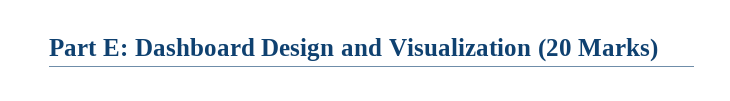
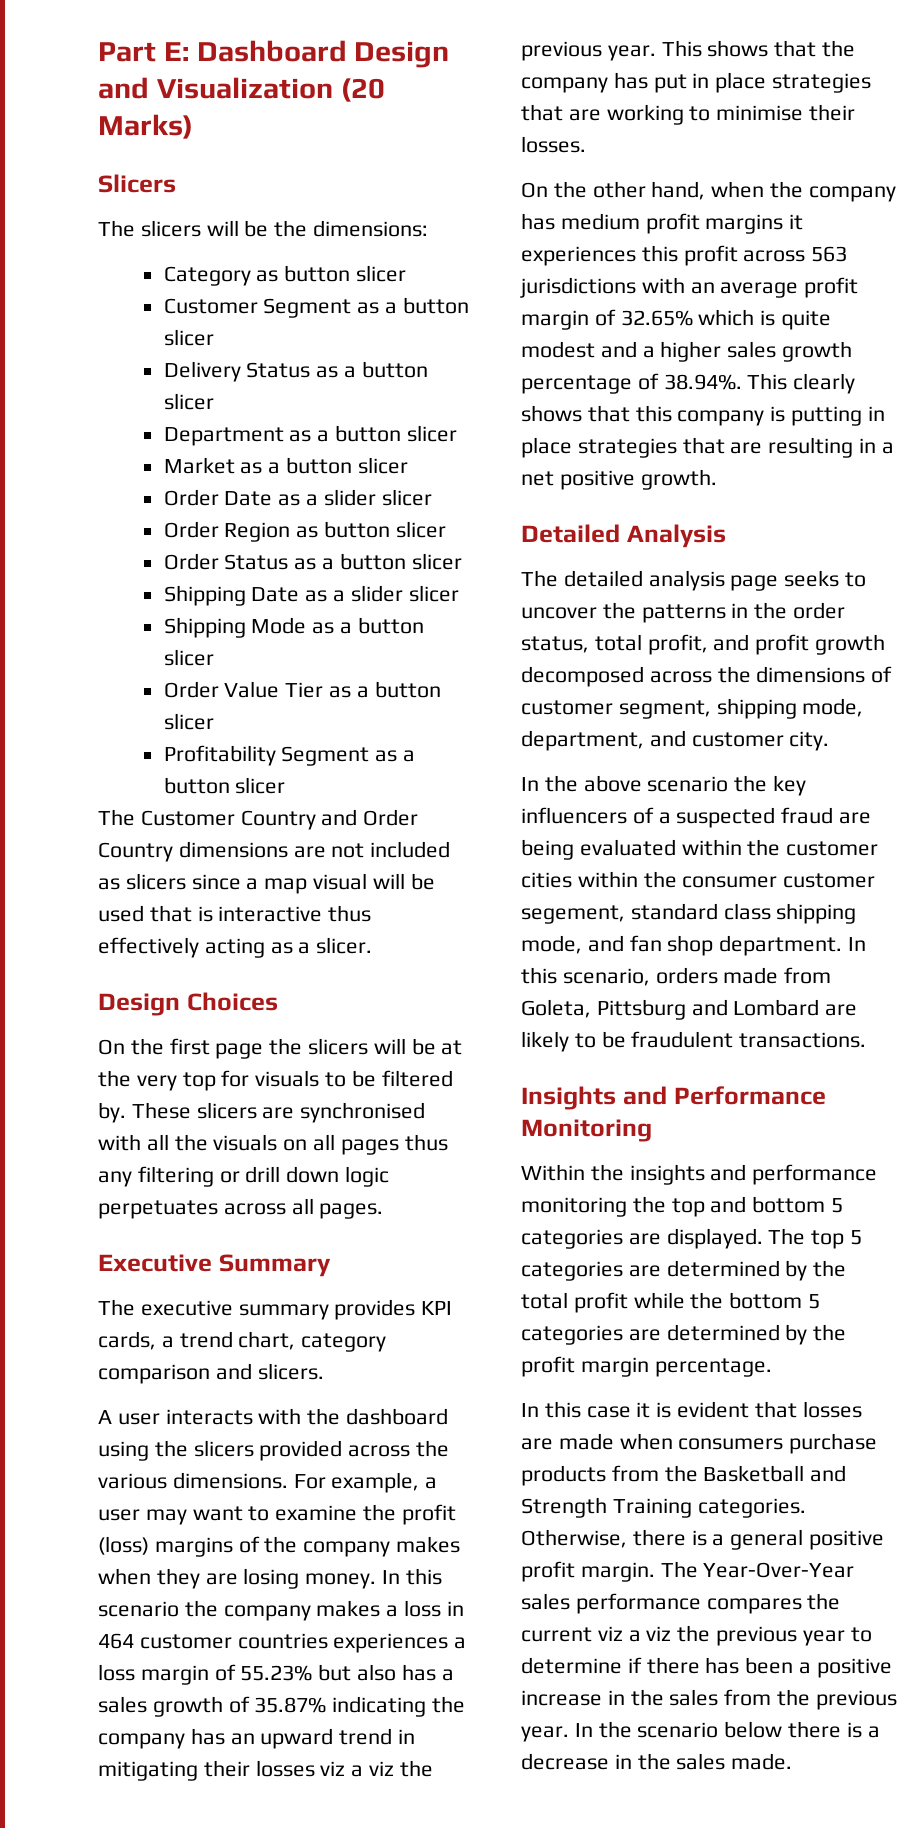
(659, 50) none -> [98,174,176,193] [98,220,429,237] [163,265,406,286] [163,297,469,318] [163,329,214,346] [163,361,428,382] [163,393,214,410] [163,425,457,446] [163,457,408,474] [163,489,432,506] [163,521,446,542] [163,553,462,570] [163,585,459,606] [163,617,424,638] [163,649,214,666] [163,681,441,698] [163,713,214,730] [163,745,415,766] [163,777,286,794] [98,809,419,830] [98,841,451,862] [98,873,435,894] [98,905,372,922] [98,937,373,958] [98,992,278,1016] [98,1038,463,1059] [98,1070,453,1091] [98,1102,426,1123] [98,1134,448,1155] [98,1166,390,1187] [98,1198,384,1219] [98,1254,331,1277] [98,1299,453,1320] [98,1331,387,1352] [98,1363,324,1384] [98,1408,449,1425] [98,1440,450,1461] [98,1472,438,1493] [98,1504,456,1525] [98,1536,461,1557] [98,1568,442,1589] [98,1600,464,1621] [98,1633,467,1653] [98,1664,454,1685] [98,1696,466,1717] [98,1728,416,1749] [98,1760,433,1781] [521,40,856,61] [521,72,872,93] [521,104,856,125] [521,136,586,153] [521,181,896,202] [521,213,804,234] [521,245,848,266] [520,277,859,298] [521,309,832,330] [521,341,853,362] [521,373,856,394] [521,405,885,426] [521,437,894,458] [521,469,717,490] [521,524,726,548] [521,570,867,591] [521,602,846,623] [521,634,886,655] [521,666,893,687] [521,698,864,719] [521,730,830,751] [521,775,807,796] [521,807,872,828] [521,839,879,860] [521,871,876,888] [521,903,857,924] [521,935,867,956] [521,967,832,986] [521,999,858,1020] [521,1031,867,1052] [521,1086,826,1110] [521,1119,652,1142] [521,1164,878,1185] [521,1196,844,1217] [521,1228,863,1249] [521,1260,847,1281] [521,1292,821,1313] [521,1324,847,1345] [521,1356,772,1377] [521,1401,862,1418] [521,1433,878,1454] [521,1465,847,1486] [521,1497,806,1518] [521,1529,885,1550] [521,1561,855,1582] [521,1593,841,1614] [521,1625,872,1646] [521,1657,892,1678] [521,1689,897,1710] [521,1721,880,1742] [521,1753,793,1770] // Slicers // The slicers will be the dimensions: // Category as button slicer // Customer Segment as a button slicer // Delivery Status as a button slicer // Department as a button slicer // Market as a button slicer // Order Date as a slider slicer // Order Region as button slicer // Order Status as a button slicer // Shipping Date as a slider slicer // Shipping Mode as a button slicer // Order Value Tier as a button slicer // Profitability Segment as a button slicer // The Customer Country and Order Country dimensions are not included as slicers since a map visual will be used that is interactive thus effectively acting as a slicer. // Design Choices // On the first page the slicers will be at the very top for visuals to be filtered by. These slicers are synchronised with all the visuals on all pages thus any filtering or drill down logic perpetuates across all pages. // Executive Summary // The executive summary provides KPI cards, a trend chart, category comparison and slicers. // A user interacts with the dashboard using the slicers provided across the various dimensions. For example, a user may want to examine the profit (loss) margins of the company makes when they are losing money. In this scenario the company makes a loss in 464 customer countries experiences a loss margin of 55.23% but also has a sales growth of 35.87% indicating the company has an upward trend in mitigating their losses viz a viz the previous year. This shows that the company has put in place strategies that are working to minimise their losses. // On the other hand, when the company has medium profit margins it experiences this profit across 563 jurisdictions with an average profit margin of 32.65% which is quite modest and a higher sales growth percentage of 38.94%. This clearly shows that this company is putting in place strategies that are resulting in a net positive growth. // Detailed Analysis // The detailed analysis page seeks to uncover the patterns in the order status, total profit, and profit growth decomposed across the dimensions of customer segment, shipping mode, department, and customer city. // In the above scenario the key influencers of a suspected fraud are being evaluated within the customer cities within the consumer customer segement, standard class shipping mode, and fan shop department. In this scenario, orders made from Goleta, Pittsburg and Lombard are likely to be fraudulent transactions. // Insights and Performance Monitoring // Within the insights and performance monitoring the top and bottom 5 categories are displayed. The top 5 categories are determined by the total profit while the bottom 5 categories are determined by the profit margin percentage. // In this case it is evident that losses are made when consumers purchase products from the Basketball and Strength Training categories. Otherwise, there is a general positive profit margin. The Year-Over-Year sales performance compares the current viz a viz the previous year to determine if there has been a positive increase in the sales from the previous year. In the scenario below there is a decrease in the sales made.

